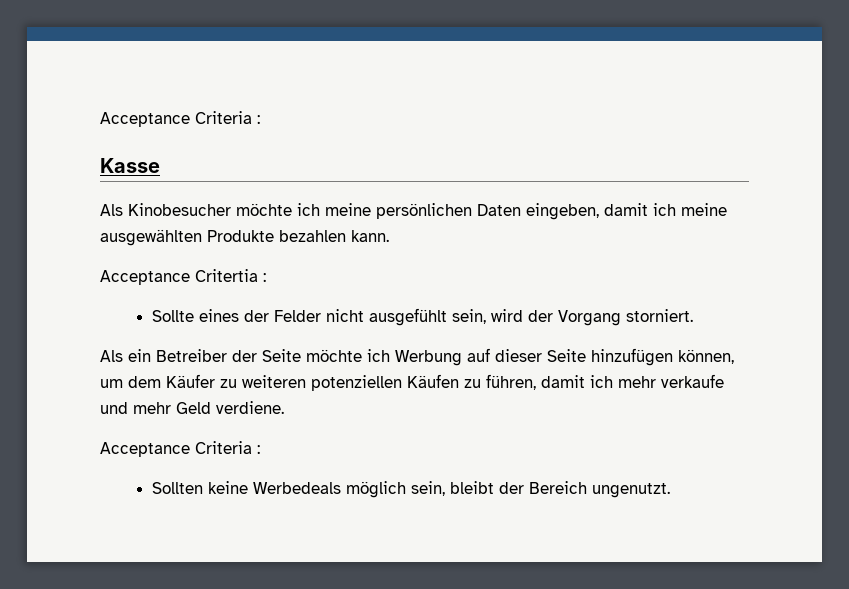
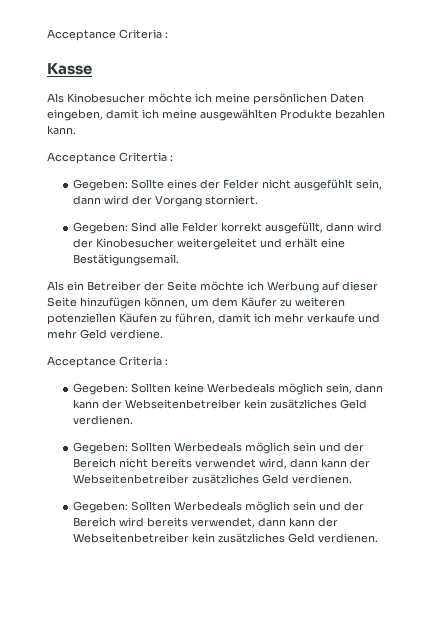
(266, 277) none -> [73,179,129,191] Gegeben:
(487, 316) none -> [73,195,102,205] dann
(694, 315) none -> [73,222,383,234] [73,238,346,250] [73,254,180,266] // Gegeben: Sind alle Felder korrekt ausgefüllt, dann wird der Kinobesucher weitergeleitet und erhält eine Bestätigungsemail.
(260, 449) none -> [73,383,129,395] Gegeben:
[450,481,671,498] bleibt der Bereich ungenutzt. -> [355,383,384,393] [73,399,368,409] [73,415,134,425] [73,442,365,454] [73,458,371,469] [73,474,353,484] [73,501,365,513] [73,517,339,528] [73,533,379,543] dann kann der Webseitenbetreiber kein zusätzliches Geld verdienen. // Gegeben: Sollten Werbedeals möglich sein und der Bereich nicht bereits verwendet wird, dann kann der Webseitenbetreiber zusätzliches Geld verdienen. // Gegeben: Sollten Werbedeals möglich sein und der Bereich wird bereits verwendet, dann kann der Webseitenbetreiber kein zusätzliches Geld verdienen.

